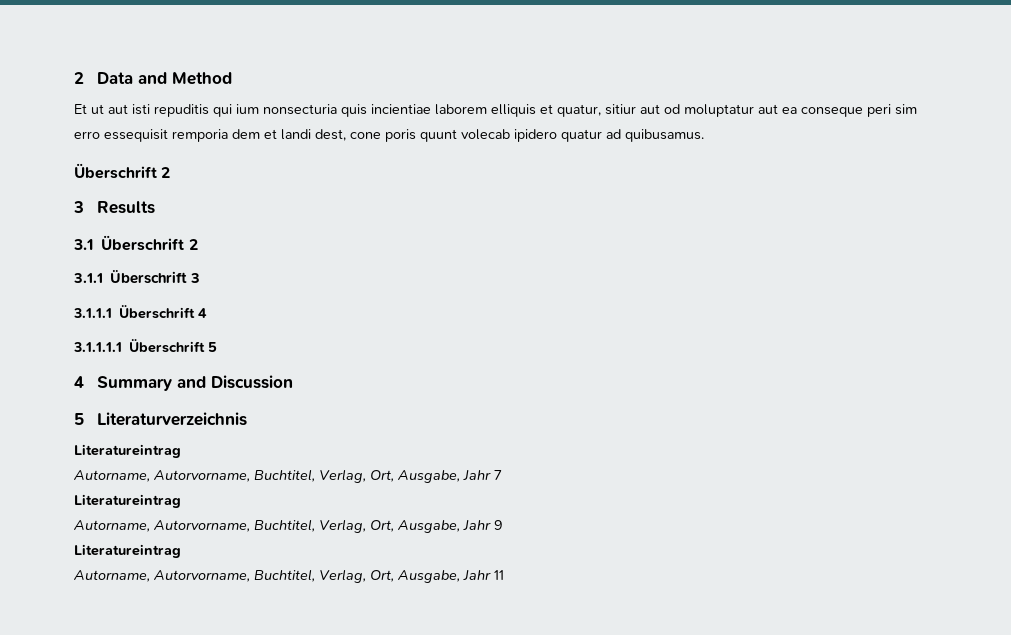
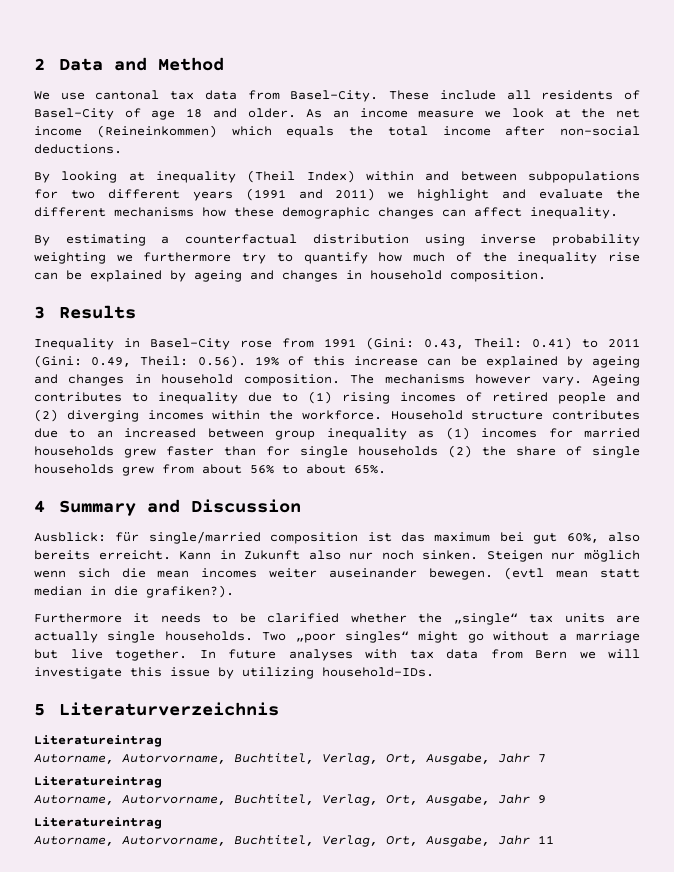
[74,104,917,117] [74,129,704,142] [74,163,171,179] [73,201,156,214] [73,235,198,251] [73,270,201,284] [73,305,208,319] [73,339,218,353] [74,375,294,391] Et ut aut isti repuditis qui ium nonsecturia quis incientiae laborem elliquis et quatur, sitiur aut od moluptatur aut ea conseque peri sim erro essequisit remporia dem et landi dest, cone poris quunt volecab ipidero quatur ad quibusamus. // Überschrift 2 // 3 Results // 3.1 Überschrift 2 // 3.1.1 Überschrift 3 // 3.1.1.1 Überschrift 4 // 3.1.1.1.1 Überschrift 5 // 4 Summary and Discussion -> [34,90,641,102] [34,108,640,120] [34,125,640,138] [34,144,122,154] [34,170,640,183] [34,188,641,201] [34,207,618,219] [34,234,640,246] [34,252,641,264] [34,270,546,282] [34,305,136,319] [34,337,640,350] [34,355,640,368] [34,374,641,386] [34,391,640,404] [34,409,640,422] [34,427,640,440] [34,445,640,458] [34,464,386,476] [34,499,301,516] [34,531,640,544] [34,550,640,562] [34,567,640,580] [34,585,234,598] [34,613,640,625] [34,631,640,643] [34,649,640,661] [34,667,434,679] We use cantonal tax data from Basel-City. These include all residents of Basel-City of age 18 and older. As an income measure we look at the net income (Reineinkommen) which equals the total income after non-social deductions. // By looking at inequality (Theil Index) within and between subpopulations for two different years (1991 and 2011) we highlight and evaluate the different mechanisms how these demographic changes can affect inequality. // By estimating a counterfactual distribution using inverse probability weighting we furthermore try to quantify how much of the inequality rise can be explained by ageing and changes in household composition. // 3 Results // Inequality in Basel-City rose from 1991 (Gini: 0.43, Theil: 0.41) to 2011 (Gini: 0.49, Theil: 0.56). 19% of this increase can be explained by ageing and changes in household composition. The mechanisms however vary. Ageing contributes to inequality due to (1) rising incomes of retired people and (2) diverging incomes within the workforce. Household structure contributes due to an increased between group inequality as (1) incomes for married households grew faster than for single households (2) the share of single households grew from about 56% to about 65%. // 4 Summary and Discussion // Ausblick: für single/married composition ist das maximum bei gut 60%, also bereits erreicht. Kann in Zukunft also nur noch sinken. Steigen nur möglich wenn sich die mean incomes weiter auseinander bewegen. (evtl mean statt median in die grafiken?). // Furthermore it needs to be clarified whether the „single“ tax units are actually single households. Two „poor singles“ might go without a marriage but live together. In future analyses with tax data from Bern we will investigate this issue by utilizing household-IDs.

